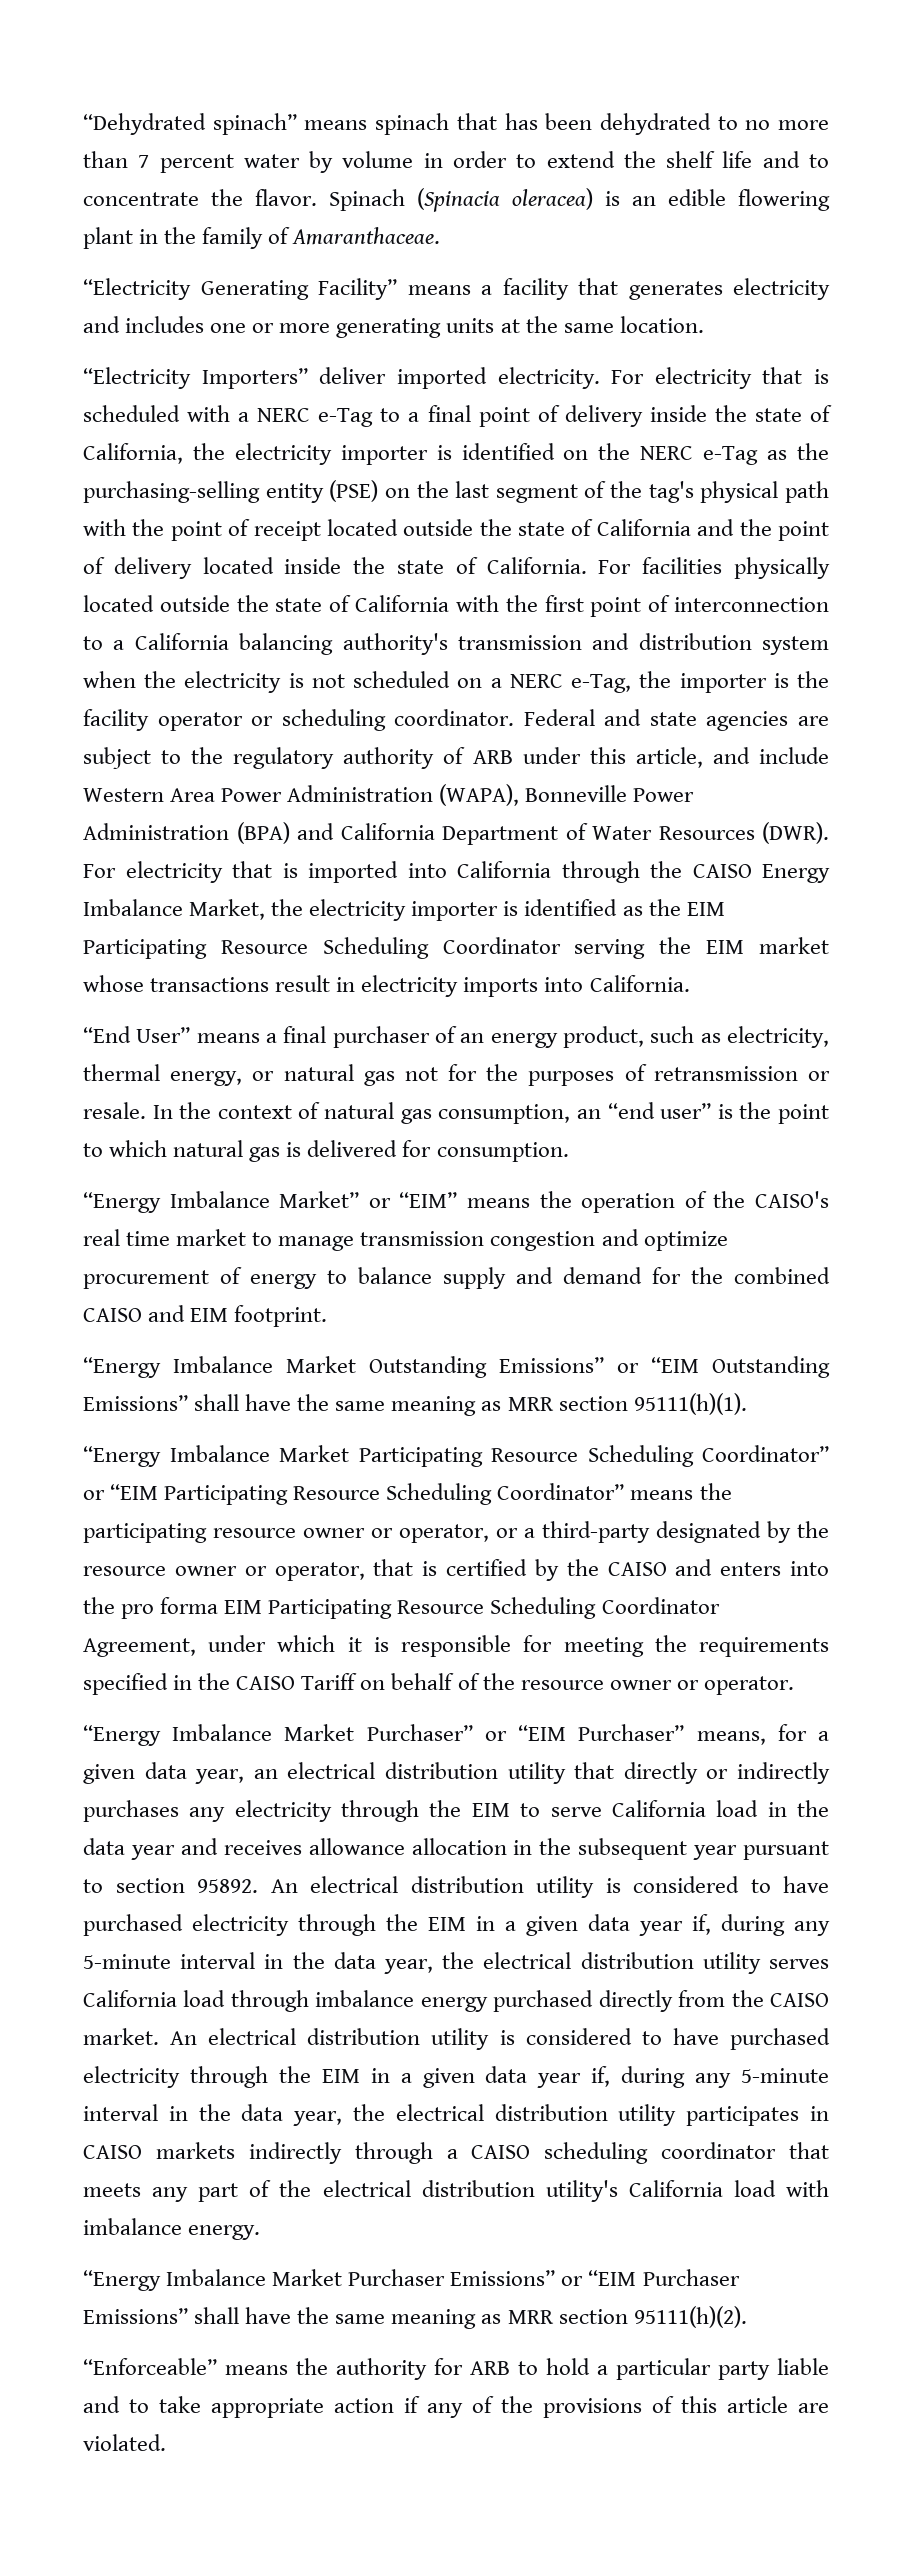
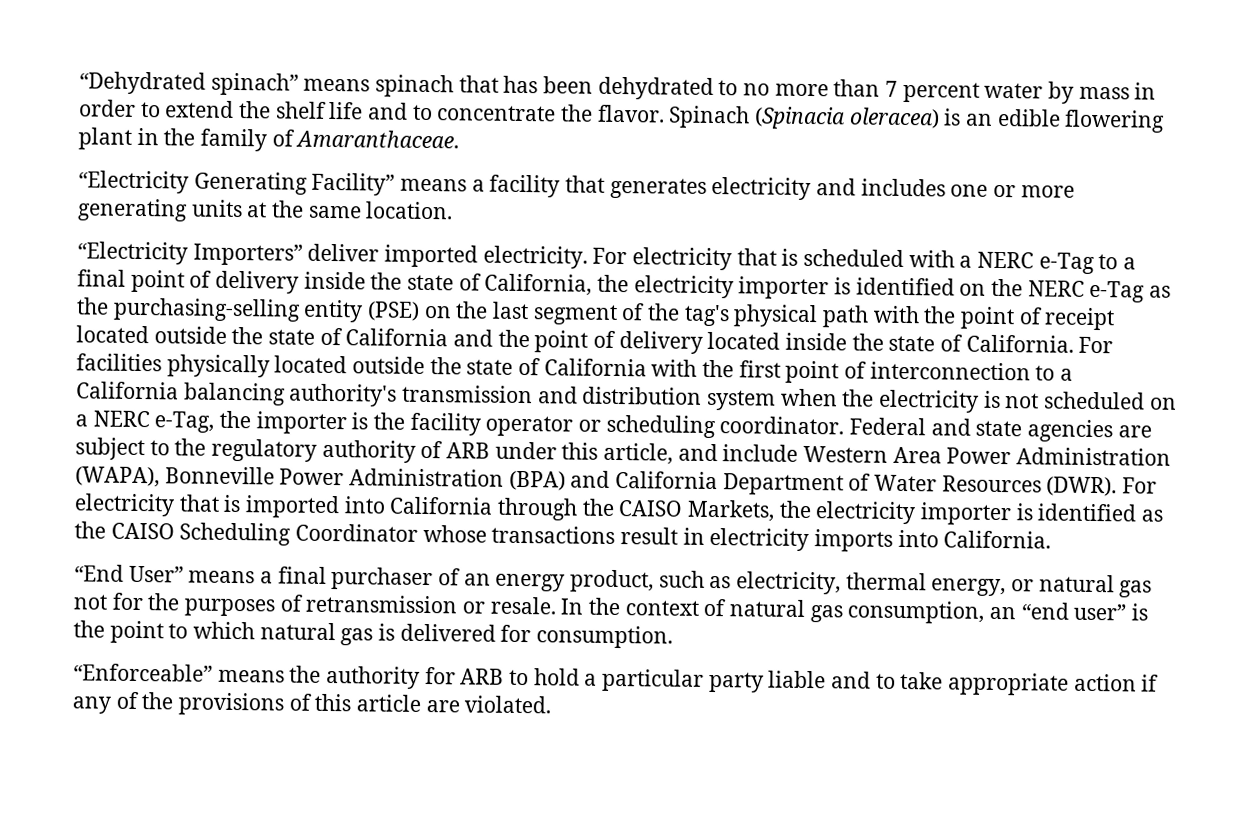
[342,151,414,168] volume -> [1078,86,1130,100] mass
[762,864,830,883] [83,899,266,920] Energy Imbalance Market, -> [687,499,776,522] Markets,
[686,902,725,916] [83,937,830,959] EIM Participating Resource Scheduling Coordinator serving the EIM market -> [110,522,419,546] CAISO Scheduling Coordinator
[83,1191,830,1213] [83,1229,728,1251] [83,1267,830,1289] [83,1305,328,1327] [83,1356,830,1378] [83,1393,747,1416] [83,1445,829,1467] [83,1483,732,1505] [83,1521,829,1543] [83,1559,829,1581] [83,1597,720,1619] [83,1635,829,1657] [83,1673,794,1695] [83,1724,829,1746] [83,1762,831,1784] [83,1800,830,1822] [83,1838,829,1860] [83,1876,829,1898] [83,1914,830,1936] [83,1952,829,1974] [83,1990,829,2012] [83,2028,830,2050] [83,2066,829,2088] [83,2104,829,2126] [83,2142,829,2164] [83,2180,830,2202] [83,2218,261,2240] [83,2269,740,2291] [83,2306,747,2329] // “Energy Imbalance Market” or “EIM” means the operation of the CAISO's real time market to manage transmission congestion and optimize procurement of energy to balance supply and demand for the combined CAISO and EIM footprint. // “Energy Imbalance Market Outstanding Emissions” or “EIM Outstanding Emissions” shall have the same meaning as MRR section 95111(h)(1). // “Energy Imbalance Market Participating Resource Scheduling Coordinator” or “EIM Participating Resource Scheduling Coordinator” means the participating resource owner or operator, or a third-party designated by the resource owner or operator, that is certified by the CAISO and enters into the pro forma EIM Participating Resource Scheduling Coordinator Agreement, under which it is responsible for meeting the requirements specified in the CAISO Tariff on behalf of the resource owner or operator. // “Energy Imbalance Market Purchaser” or “EIM Purchaser” means, for a given data year, an electrical distribution utility that directly or indirectly purchases any electricity through the EIM to serve California load in the data year and receives allowance allocation in the subsequent year pursuant to section 95892. An electrical distribution utility is considered to have purchased electricity through the EIM in a given data year if, during any 5-minute interval in the data year, the electrical distribution utility serves California load through imbalance energy purchased directly from the CAISO market. An electrical distribution utility is considered to have purchased electricity through the EIM in a given data year if, during any 5-minute interval in the data year, the electrical distribution utility participates in CAISO markets indirectly through a CAISO scheduling coordinator that meets any part of the electrical distribution utility's California load with imbalance energy. // “Energy Imbalance Market Purchaser Emissions” or “EIM Purchaser Emissions” shall have the same meaning as MRR section 95111(h)(2). -> (674, 637) none

